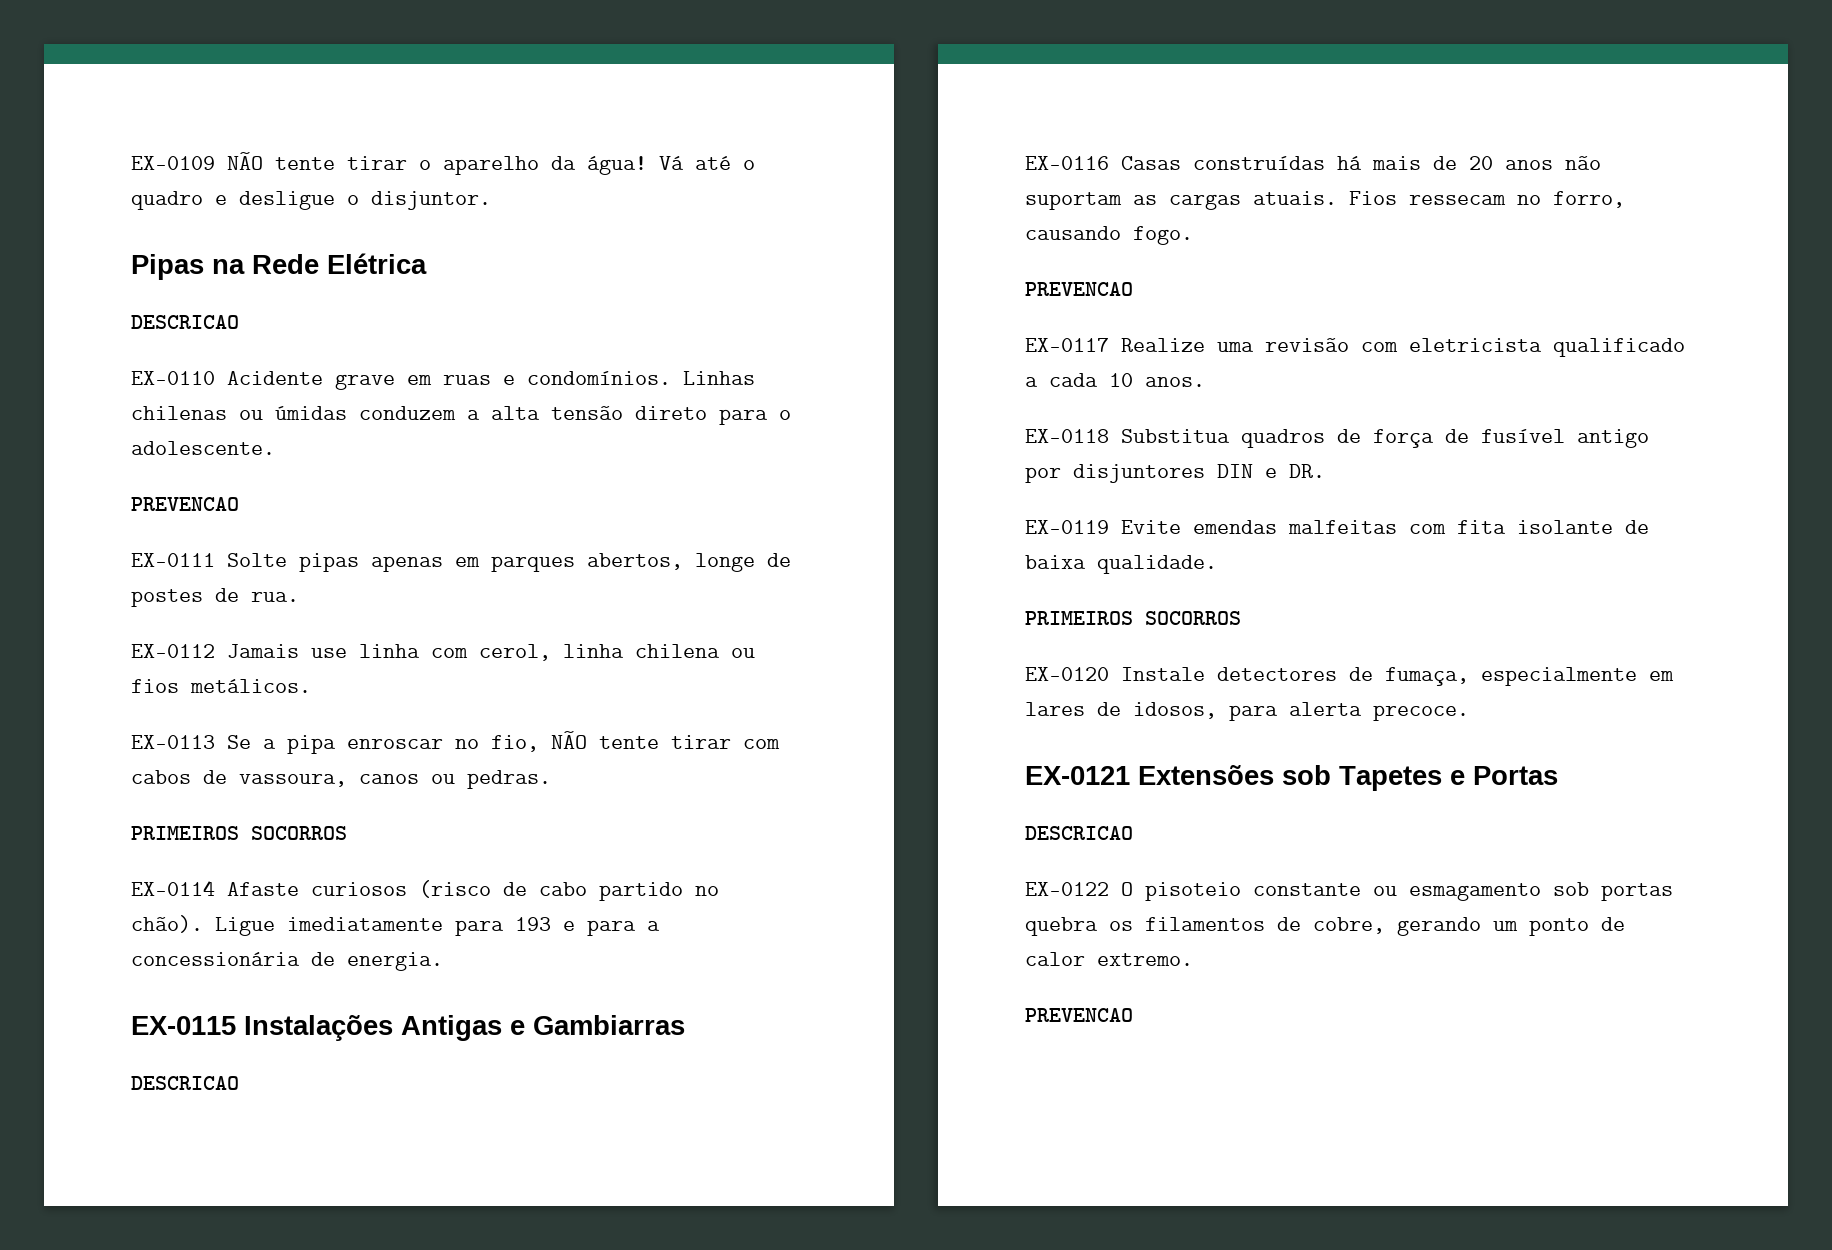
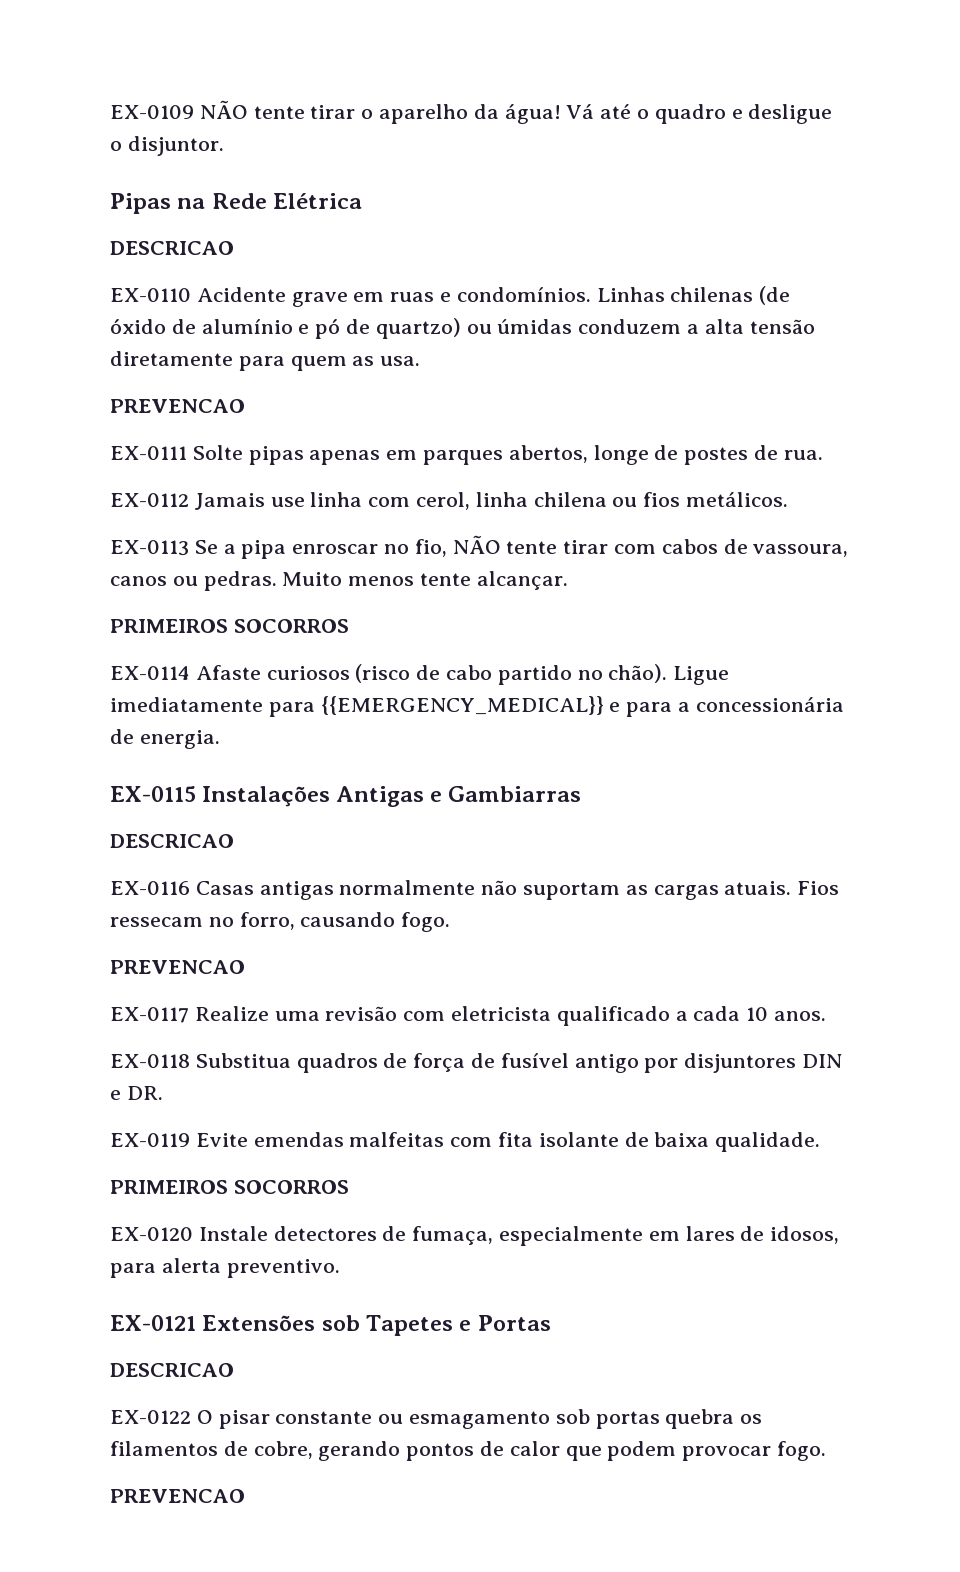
(227, 413) none -> [759,286,791,305] [110,318,461,339] (de óxido de alumínio e pó de quartzo)
[635,406,791,425] [131,441,275,455] direto para o adolescente. -> [110,351,421,371] diretamente para quem as usa.
(551, 779) none -> [282,571,568,590] Muito menos tente alcançar.
[515,917,551,931] 193 -> [320,696,604,715] {{EMERGENCY_MEDICAL}}
[1193,156,1553,170] construídas há mais de 20 anos -> [259,880,476,900] antigas normalmente
[1373,705,1469,721] precoce. -> [226,1259,340,1278] preventivo.
[1145,882,1241,901] pisoteio -> [218,1410,270,1429] pisar
[1493,917,1625,936] [1025,952,1193,966] um ponto de calor extremo. -> [406,1441,827,1461] pontos de calor que podem provocar fogo.

